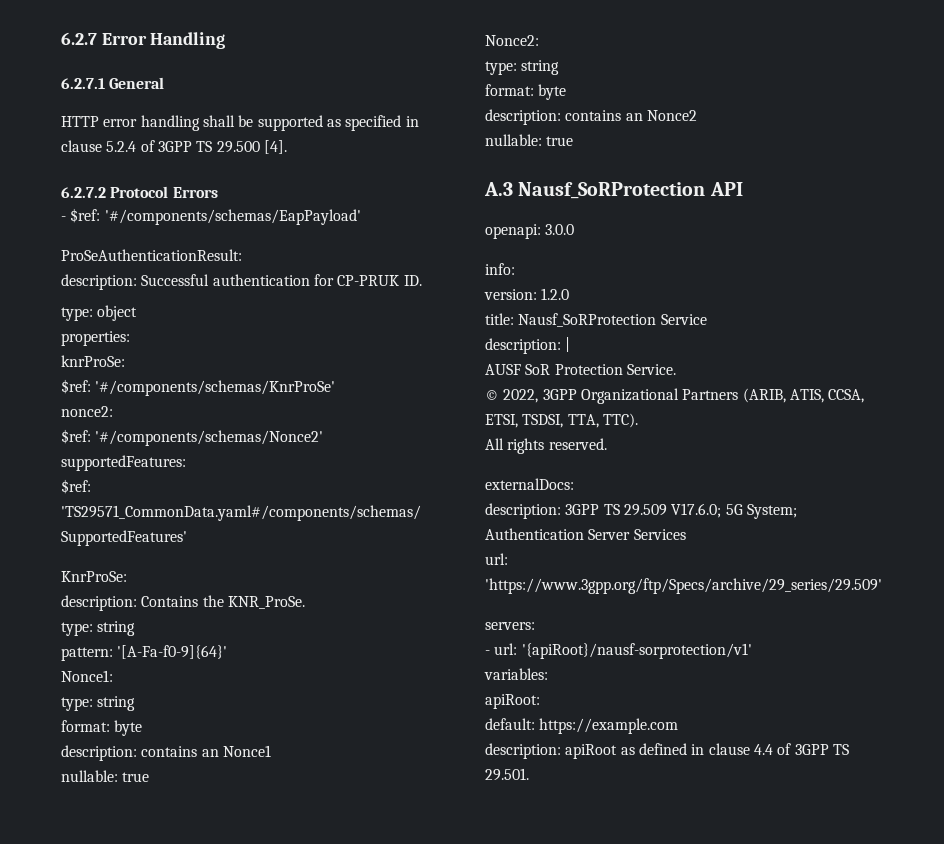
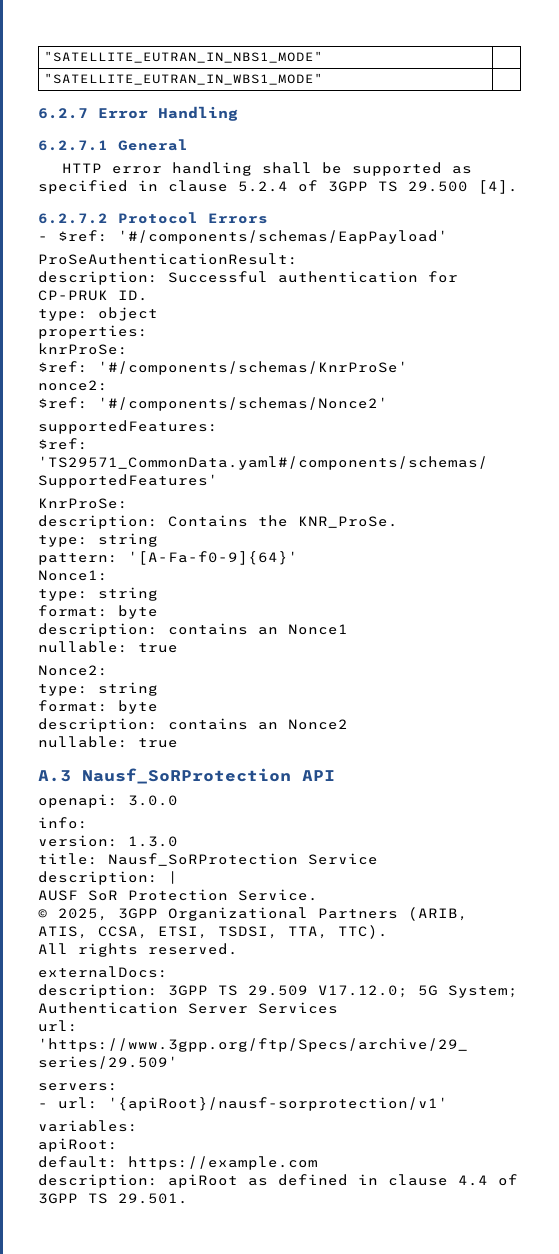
(61, 38) none -> [43,51,323,63] [43,73,323,85] "SATELLITE_EUTRAN_IN_NBS1_MODE" | // "SATELLITE_EUTRAN_IN_WBS1_MODE" | //
[541,288,570,300] 1.2.0 -> [128,836,178,847] 1.3.0
[503,389,539,403] 2022, -> [58,908,108,921] 2025,
[671,503,722,518] V17.6.0; -> [318,985,408,998] V17.12.0;

